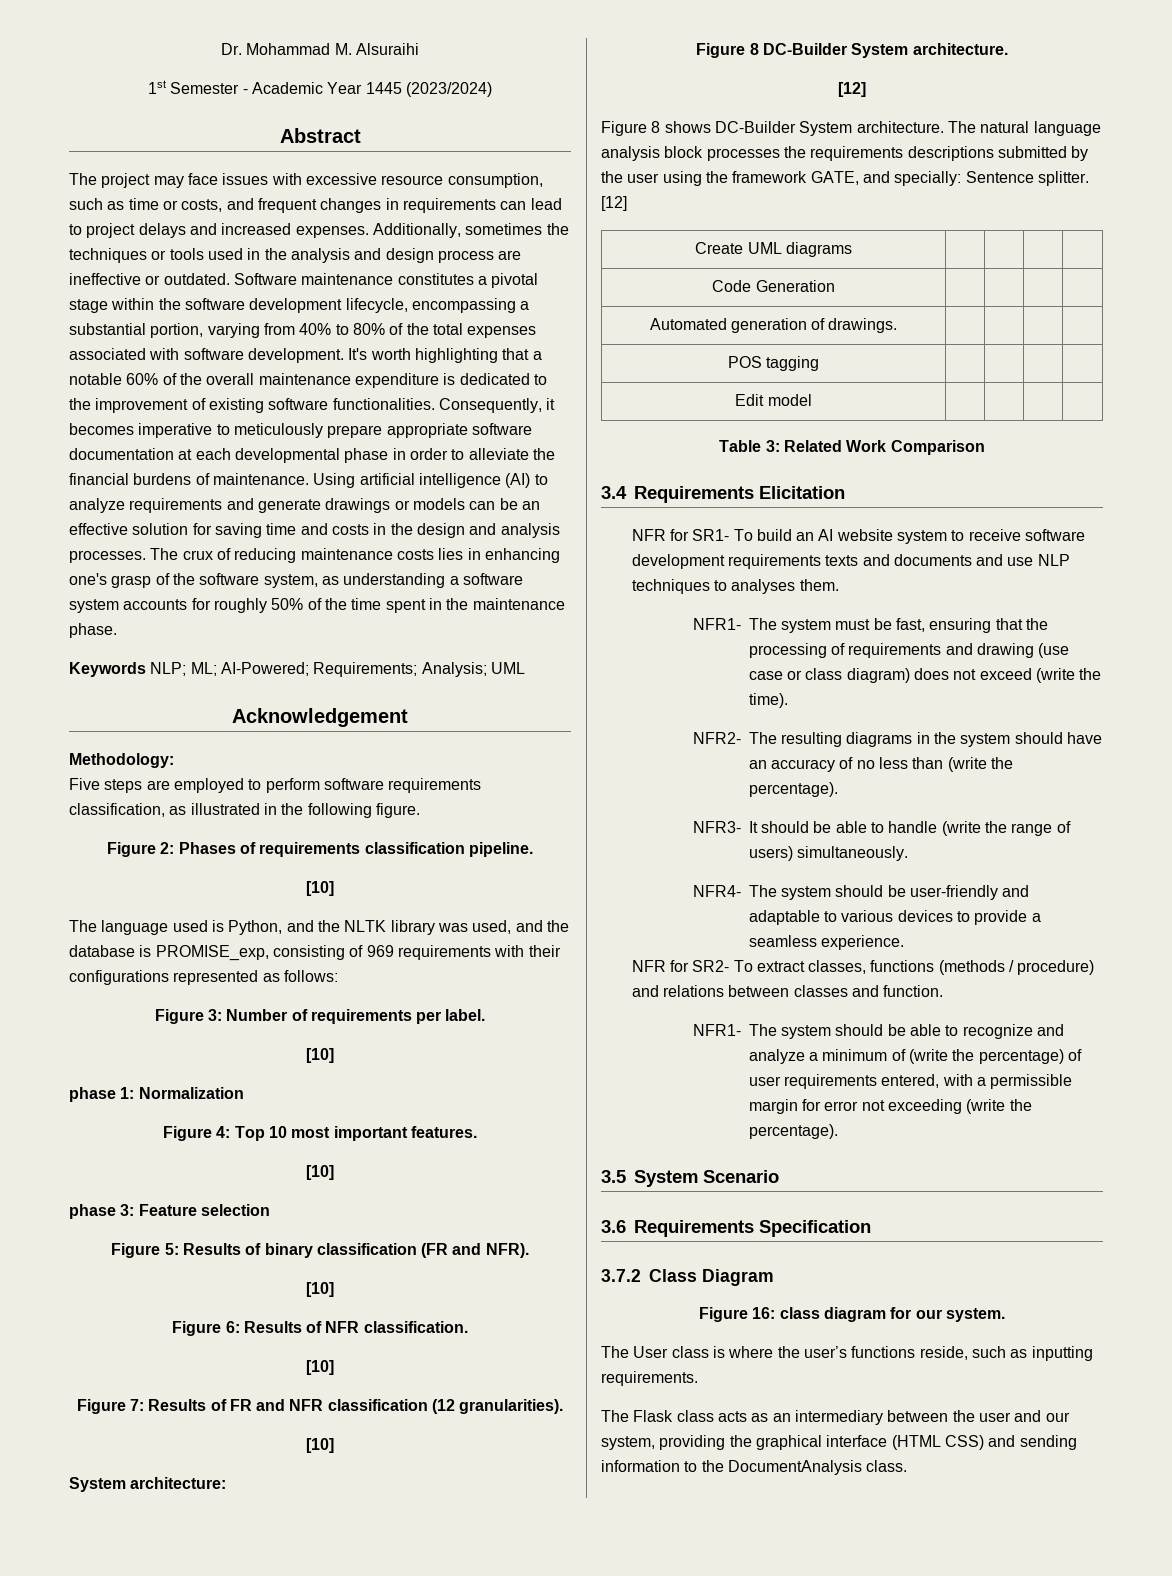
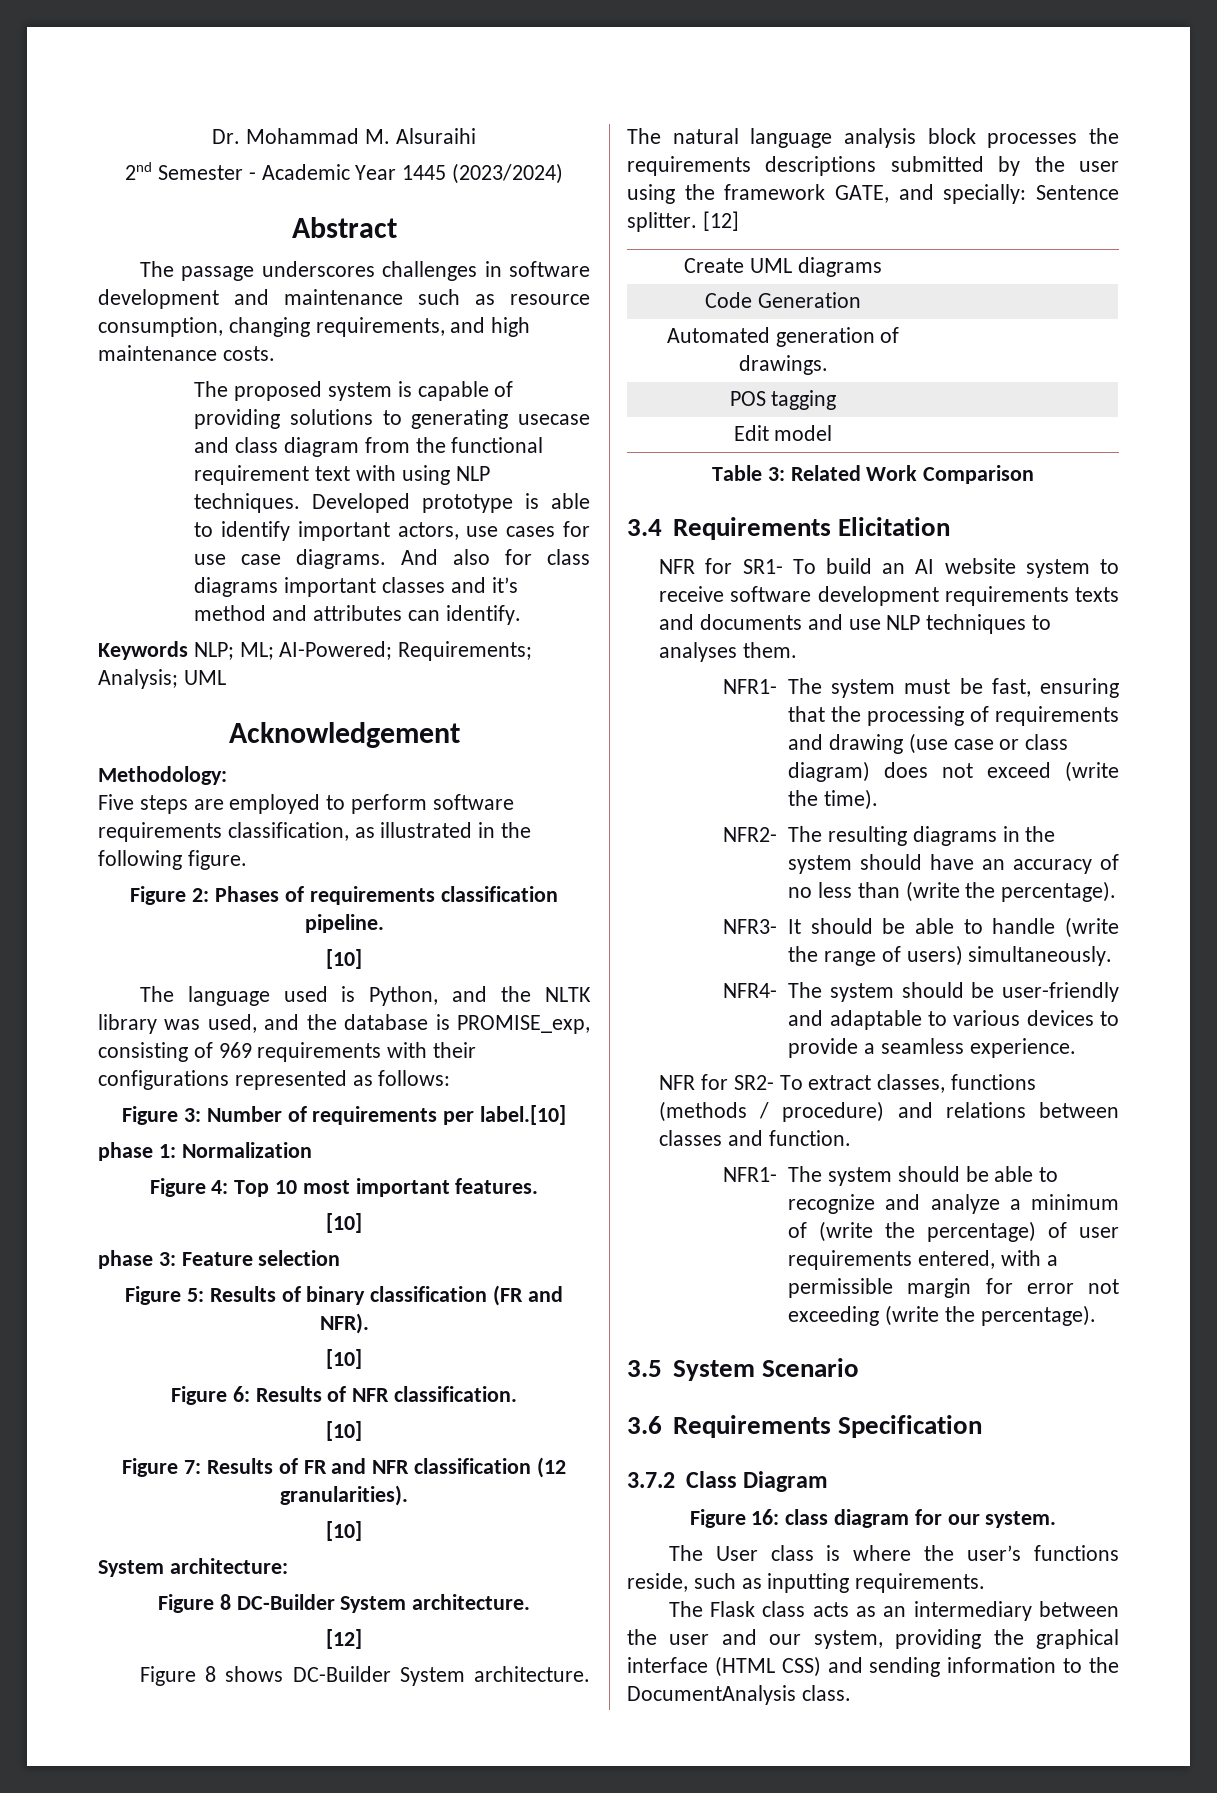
[148,80,167,94] 1st -> [125,162,153,180] 2nd
[101,173,543,188] [69,198,562,213] [69,223,569,238] [69,248,522,263] [69,273,539,288] [69,298,530,313] [69,323,537,338] [69,348,542,363] [69,373,547,388] [69,398,556,413] [69,423,532,438] [69,448,555,463] [69,473,548,488] [69,498,540,513] [69,523,560,538] [69,548,560,563] [69,573,523,588] [69,598,565,613] [69,623,117,638] project may face issues with excessive resource consumption, such as time or costs, and frequent changes in requirements can lead to project delays and increased expenses. Additionally, sometimes the techniques or tools used in the analysis and design process are ineffective or outdated. Software maintenance constitutes a pivotal stage within the software development lifecycle, encompassing a substantial portion, varying from 40% to 80% of the total expenses associated with software development. It's worth highlighting that a notable 60% of the overall maintenance expenditure is dedicated to the improvement of existing software functionalities. Consequently, it becomes imperative to meticulously prepare appropriate software documentation at each developmental phase in order to alleviate the financial burdens of maintenance. Using artificial intelligence (AI) to analyze requirements and generate drawings or models can be an effective solution for saving time and costs in the design and analysis processes. The crux of reducing maintenance costs lies in enhancing one's grasp of the software system, as understanding a software system accounts for roughly 50% of the time spent in the maintenance phase. -> [181,261,590,281] [98,289,590,309] [98,317,531,337] [98,345,275,361] [194,381,514,401] [194,409,590,429] [194,437,544,457] [194,465,490,485] [194,493,590,513] [194,521,590,541] [194,549,590,569] [194,577,518,597] [194,605,521,625] passage underscores challenges in software development and maintenance such as resource consumption, changing requirements, and high maintenance costs. // The proposed system is capable of providing solutions to generating usecase and class diagram from the functional requirement text with using NLP techniques. Developed prototype is able to identify important actors, use cases for use case diagrams. And also for class diagrams important classes and it’s method and attributes can identify.
[445,1009,486,1021] [306,1048,334,1063] label. // [10] -> [479,1105,566,1125] label.[10]

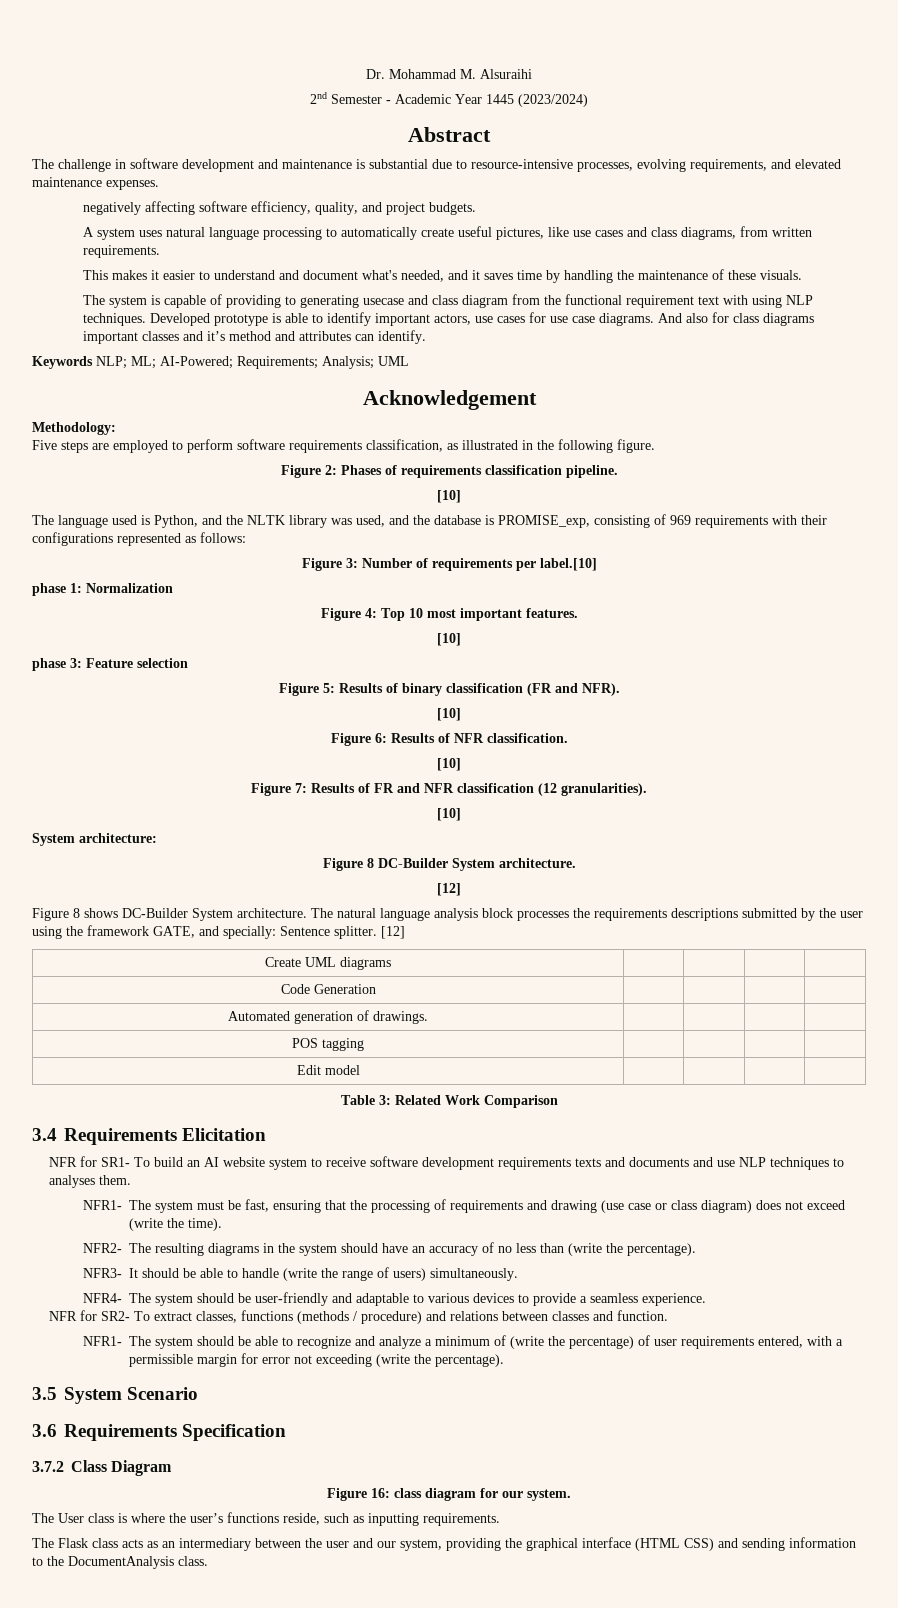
[181,261,478,281] passage underscores challenges -> [58,159,111,172] challenge
[418,289,590,305] [98,317,531,337] [98,345,275,361] [194,381,323,401] such as resource consumption, changing requirements, and high maintenance costs. // The proposed -> [356,159,841,172] [32,177,159,190] [83,201,477,215] [83,226,813,240] [83,245,161,258] [83,269,803,283] [83,295,106,305] is substantial due to resource-intensive processes, evolving requirements, and elevated maintenance expenses. // negatively affecting software efficiency, quality, and project budgets. // A system uses natural language processing to automatically create useful pictures, like use cases and class diagrams, from written requirements. // This makes it easier to understand and document what's needed, and it saves time by handling the maintenance of these visuals. // The
[290,409,374,425] solutions -> (282, 301) none

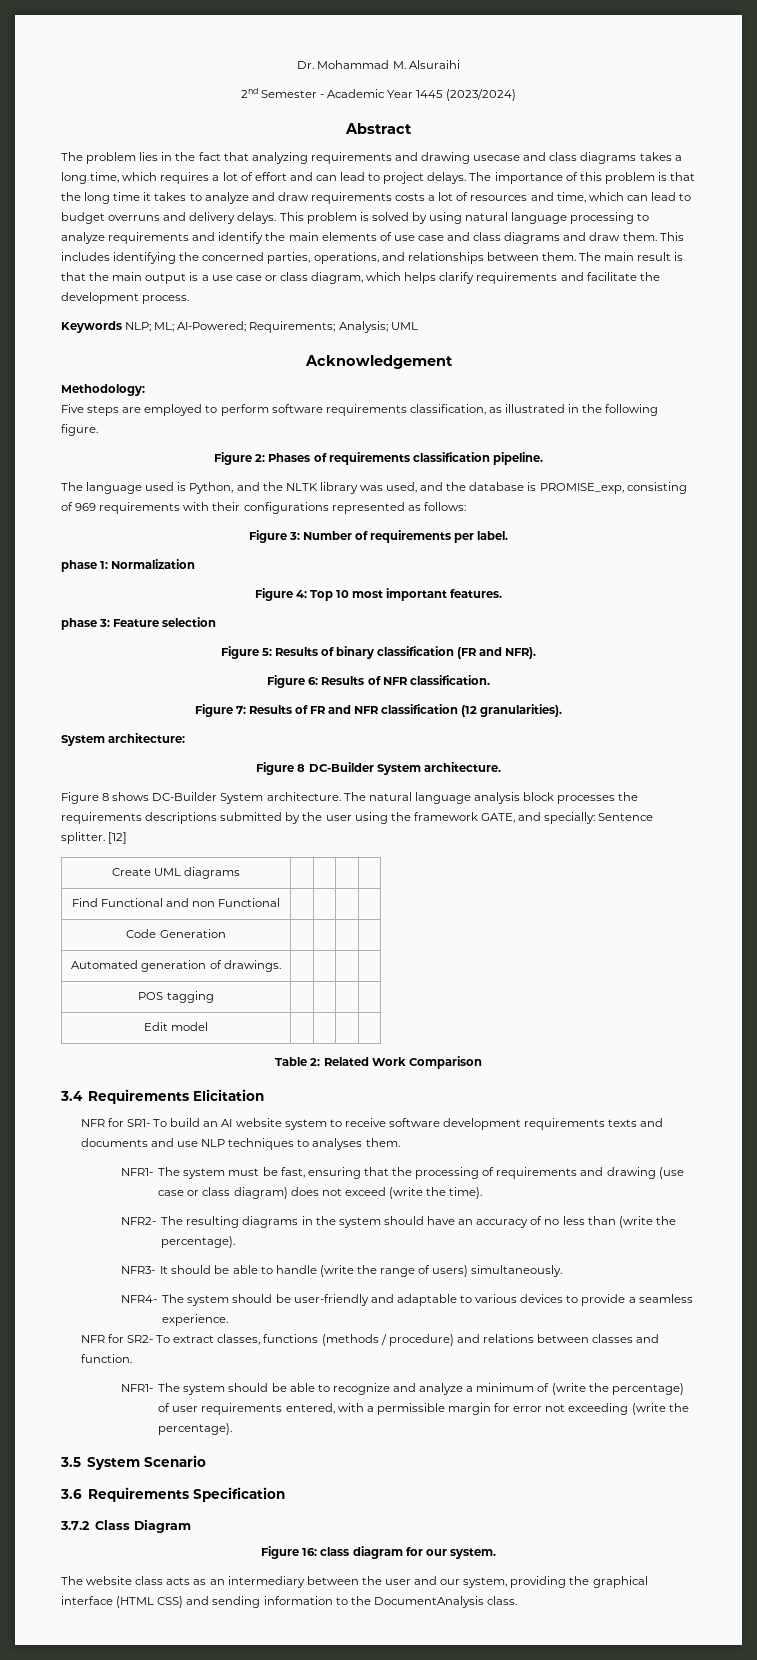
[58,158,841,172] [32,177,159,190] [83,201,477,215] [83,226,813,240] [83,245,161,258] [83,269,803,283] [83,294,814,308] [83,312,815,326] [83,330,427,344] challenge in software development and maintenance is substantial due to resource-intensive processes, evolving requirements, and elevated maintenance expenses. // negatively affecting software efficiency, quality, and project budgets. // A system uses natural language processing to automatically create useful pictures, like use cases and class diagrams, from written requirements. // This makes it easier to understand and document what's needed, and it saves time by handling the maintenance of these visuals. // The system is capable of providing to generating usecase and class diagram from the functional requirement text with using NLP techniques. Developed prototype is able to identify important actors, use cases for use case diagrams. And also for class diagrams important classes and it’s method and attributes can identify. -> [86,152,682,164] [61,172,696,184] [61,192,692,204] [61,212,650,224] [61,232,684,244] [61,252,684,264] [61,272,660,284] [61,292,190,304] problem lies in the fact that analyzing requirements and drawing usecase and class diagrams takes a long time, which requires a lot of effort and can lead to project delays. The importance of this problem is that the long time it takes to analyze and draw requirements costs a lot of resources and time, which can lead to budget overruns and delivery delays. This problem is solved by using natural language processing to analyze requirements and identify the main elements of use case and class diagrams and draw them. This includes identifying the concerned parties, operations, and relationships between them. The main result is that the main output is a use case or class diagram, which helps clarify requirements and facilitate the development process.
[437,490,461,503] // [10] -> (543, 458) none
[539,558,597,571] label.[10] -> [477,531,509,540] label.
[437,633,461,646] // [10] -> (503, 593) none
[437,708,461,721] // [10] -> (537, 653) none
[437,758,461,771] // [10] -> (490, 680) none
[437,808,461,821] // [10] -> (563, 710) none
[437,883,461,896] // [12] -> (501, 767) none
(391, 963) none -> [71,898,281,907] // Find Functional and non Functional | | | |
[378,1095,391,1105] 3: -> [310,1058,321,1066] 2:
[58,1512,500,1526] [32,1538,88,1548] User class is where the user’s functions reside, such as inputting requirements. // The Flask -> [86,1576,133,1585] website

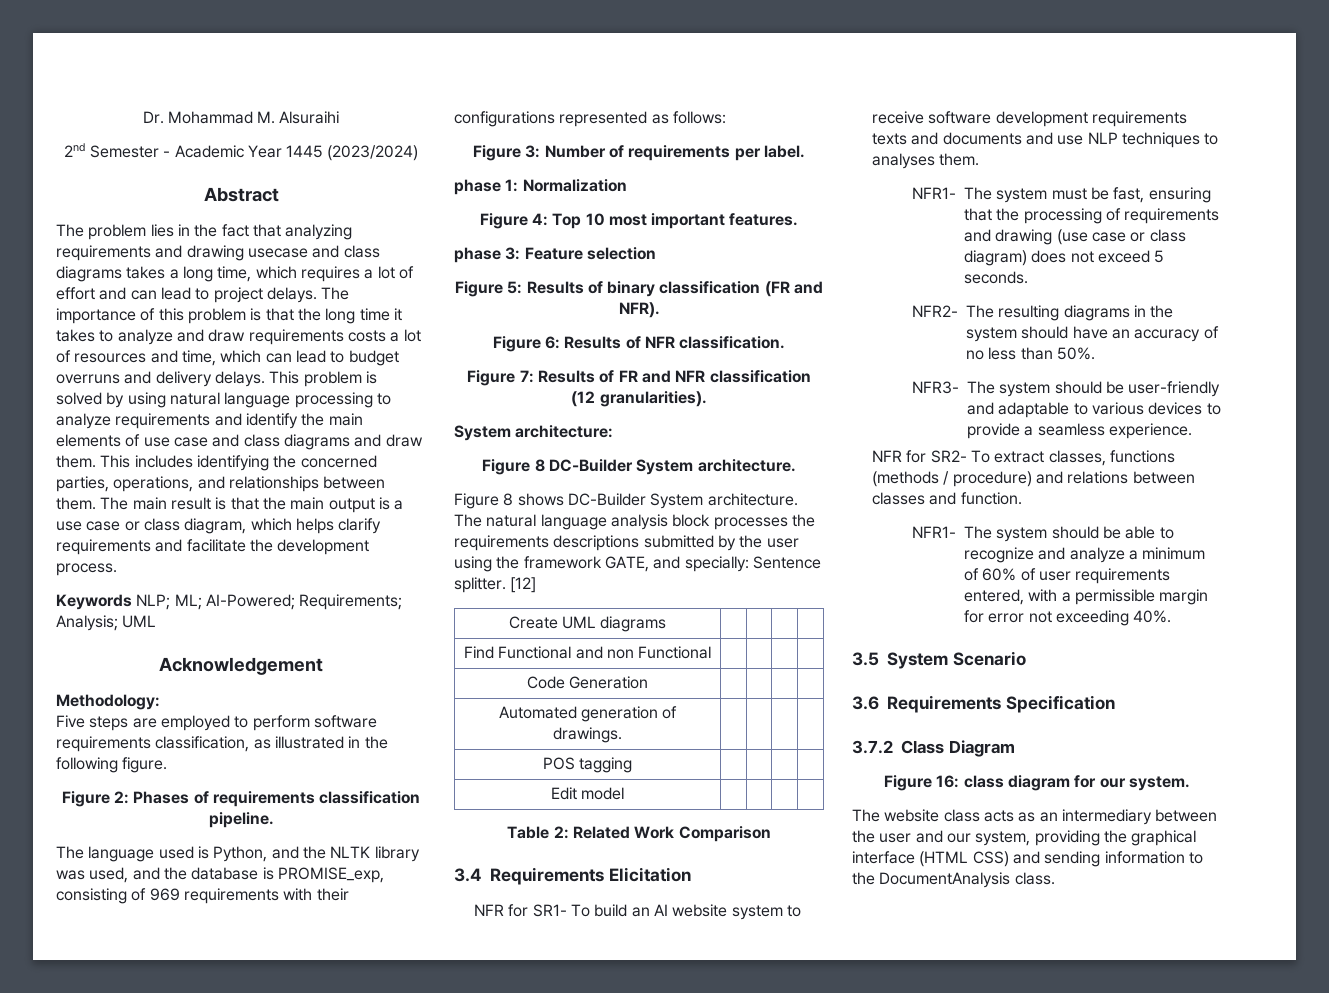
[389,1187,483,1199] (write the time). -> [1154,250,1165,263] [963,271,1028,284] 5 seconds.
[618,1216,676,1228] [161,1236,236,1248] [120,1265,563,1277] [120,1295,157,1303] (write the percentage). // NFR3- It should be able to handle (write the range of users) simultaneously. // NFR4- -> [1056,347,1095,360] [911,381,959,394] 50%. // NFR3-
[551,1383,684,1395] (write the percentage) -> [982,568,1017,581] 60%
[631,1403,689,1415] [158,1423,233,1435] (write the percentage). -> [1133,610,1172,623] 40%.

